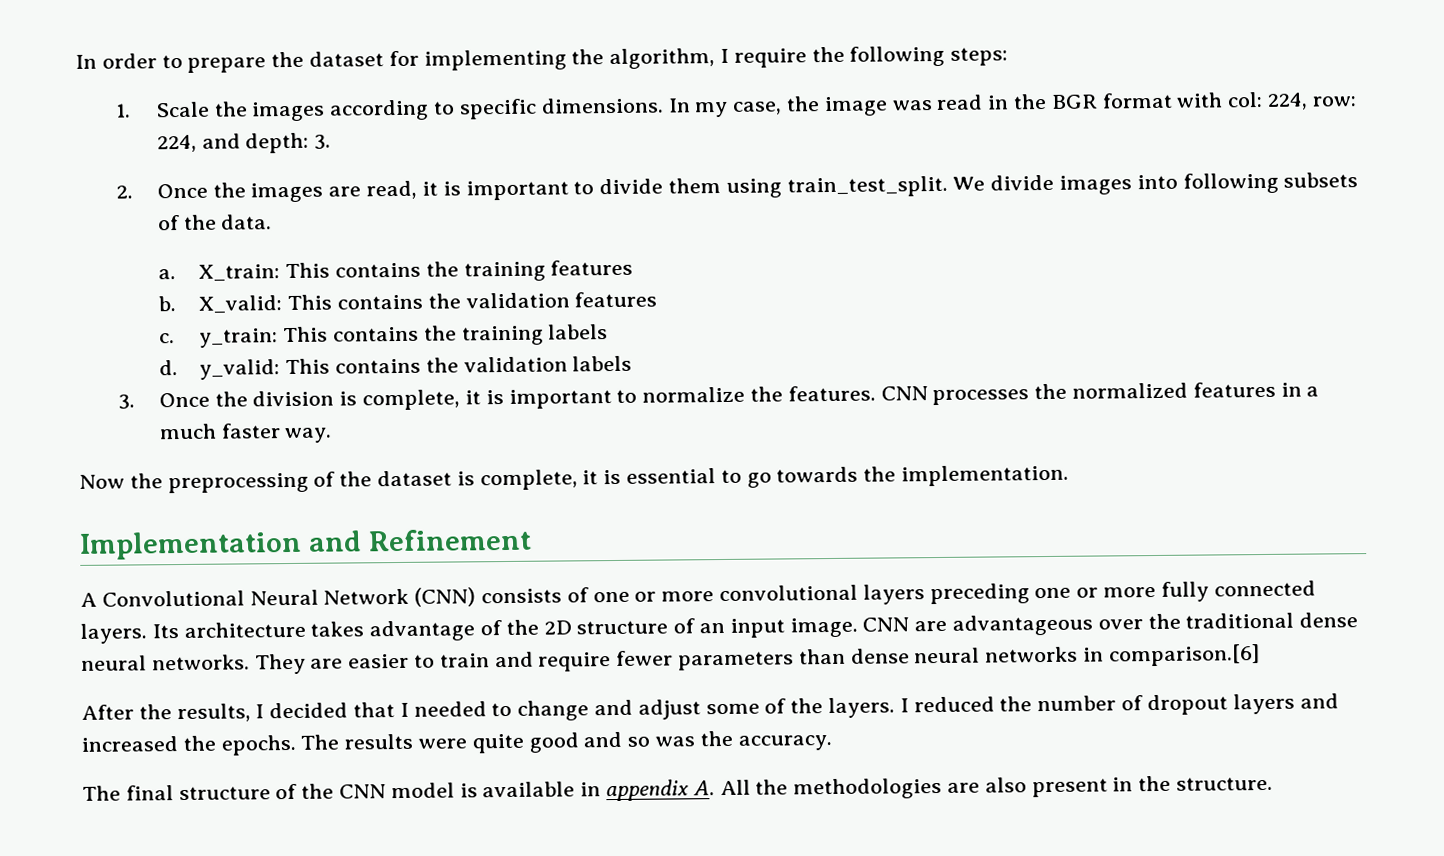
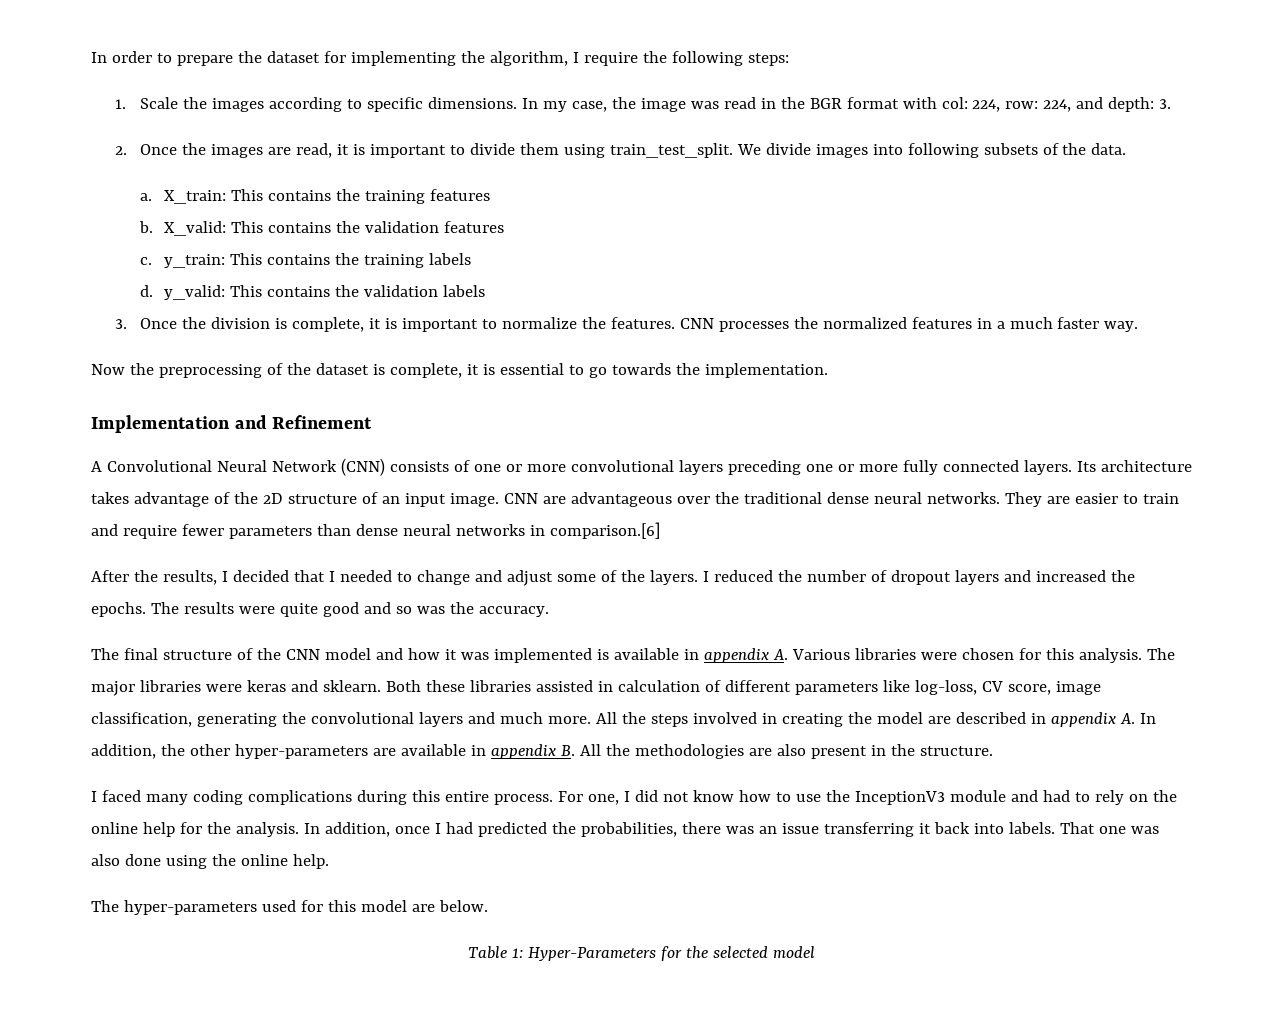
(455, 790) none -> [375,648,592,663] and how it was implemented
(715, 788) none -> [791,648,1175,663] [91,680,1101,696] [91,712,1156,727] [91,744,575,759] Various libraries were chosen for this analysis. The major libraries were keras and sklearn. Both these libraries assisted in calculation of different parameters like log-loss, CV score, image classification, generating the convolutional layers and much more. All the steps involved in creating the model are described in appendix A. In addition, the other hyper-parameters are available in appendix B.
(1274, 783) none -> [91,790,1177,805] [91,822,1159,837] [91,854,329,869] [91,900,488,915] [468,946,815,961] // I faced many coding complications during this entire process. For one, I did not know how to use the InceptionV3 module and had to rely on the online help for the analysis. In addition, once I had predicted the probabilities, there was an issue transferring it back into labels. That one was also done using the online help. // The hyper-parameters used for this model are below. // Table 1: Hyper-Parameters for the selected model

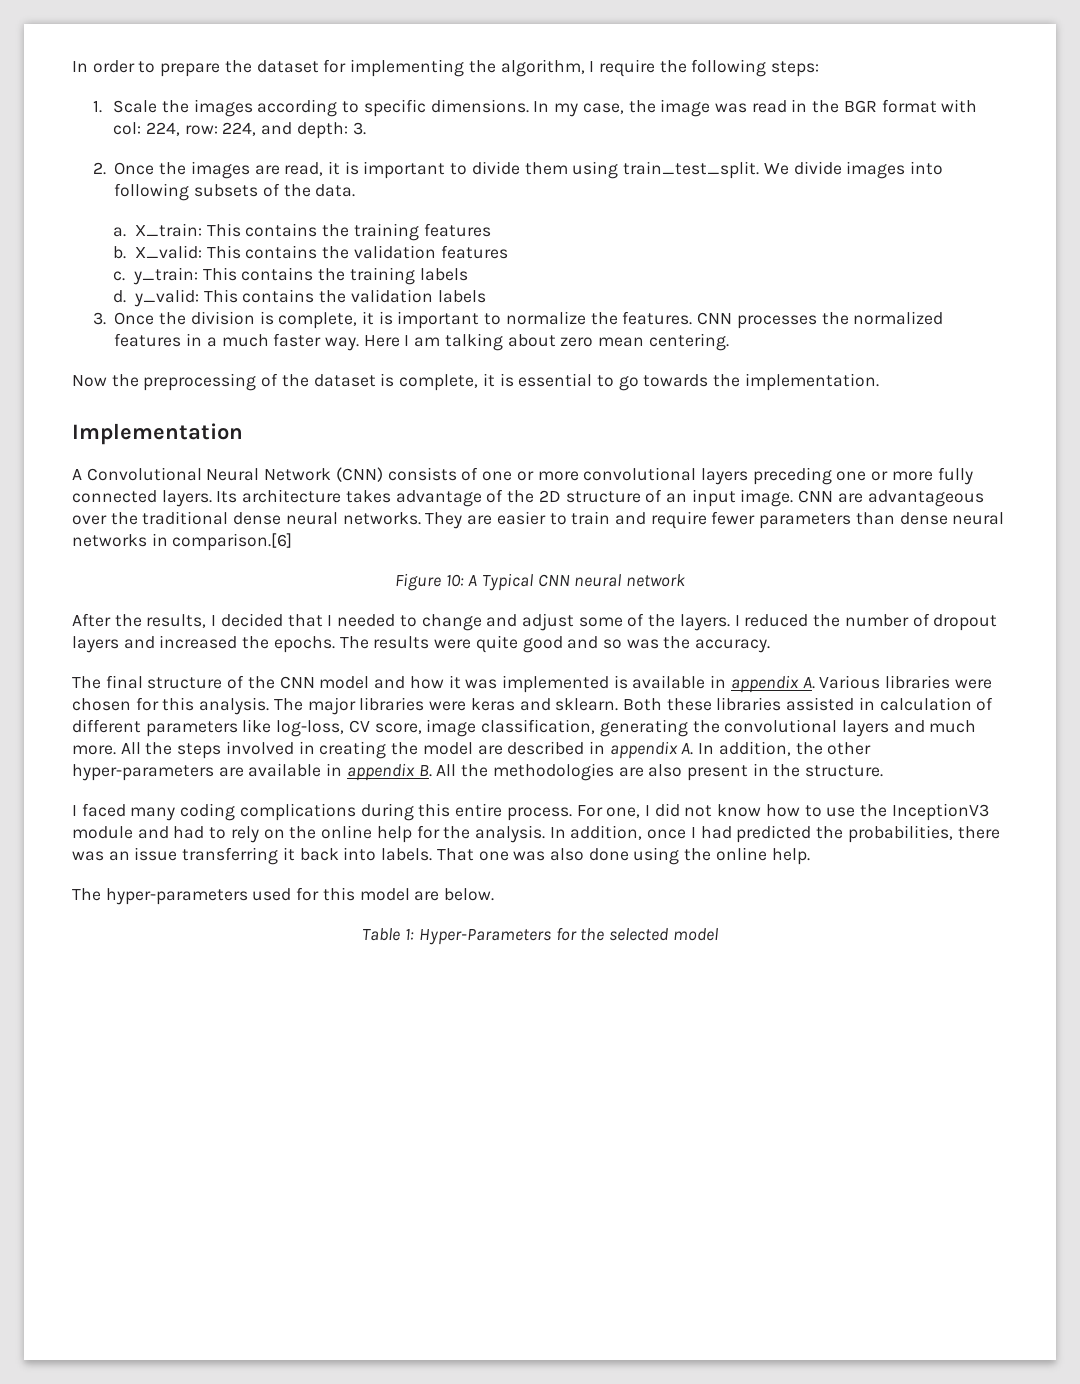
(1139, 326) none -> [363,333,729,351] Here I am talking about zero mean centering.
[234,415,373,429] and Refinement -> (243, 434) none
(660, 530) none -> [394,573,686,591] // Figure 10: A Typical CNN neural network

